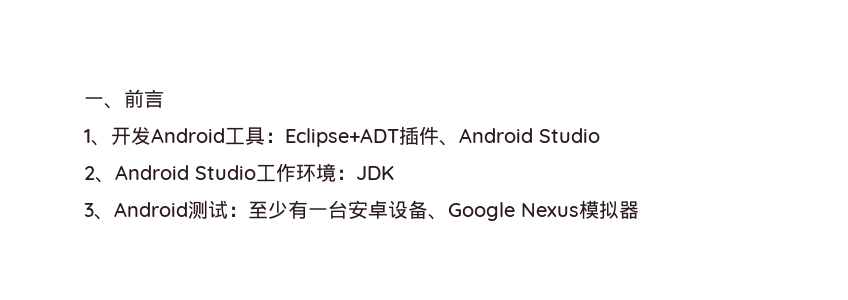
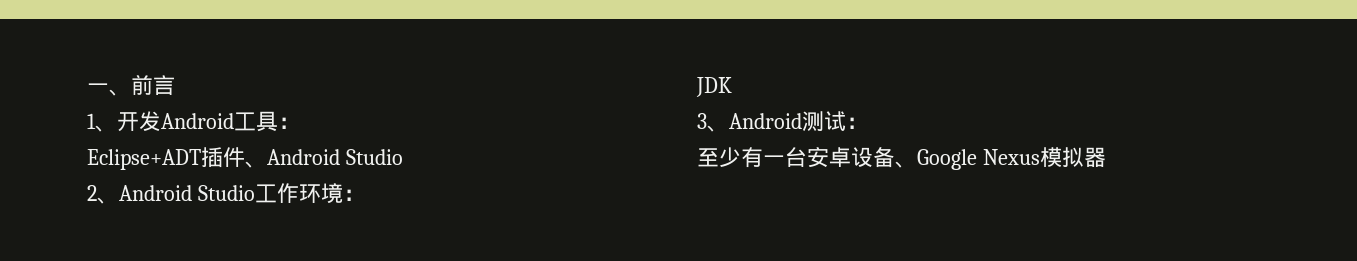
(285, 137) none -> (300, 123) //
(356, 174) none -> (365, 195) //
(248, 211) none -> (868, 123) //

